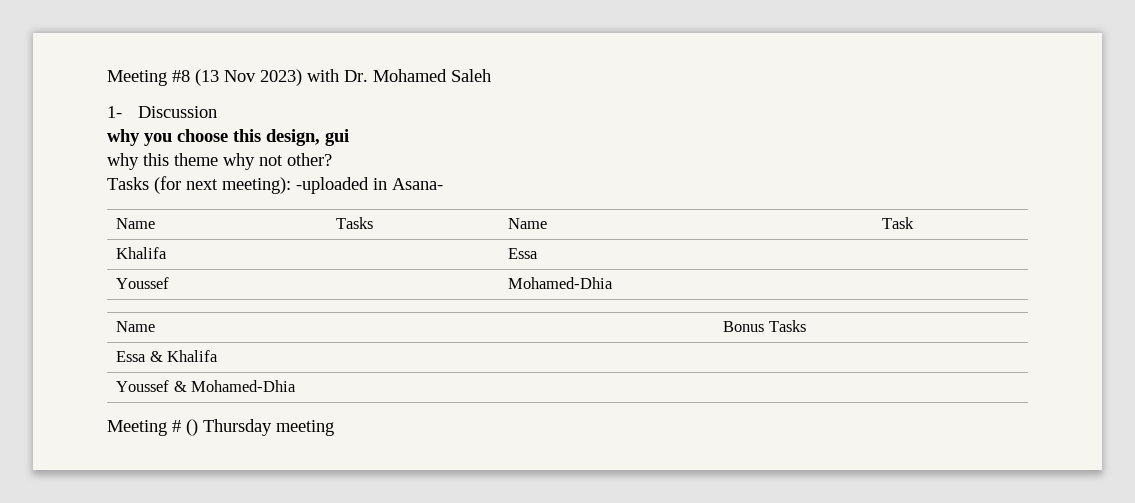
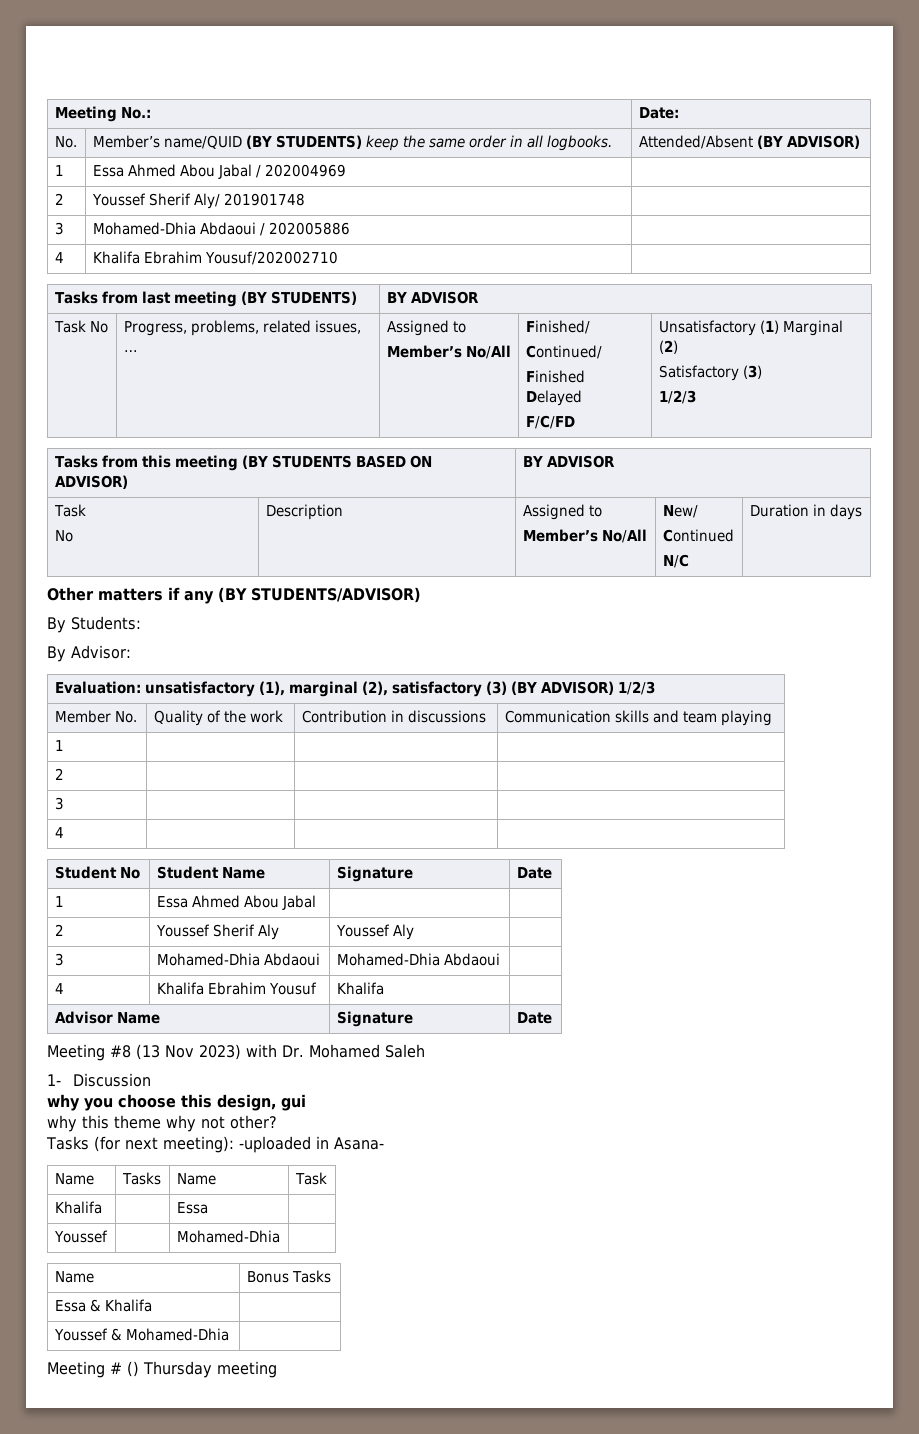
[107,70,167,86] Meeting -> [54,106,151,122] [638,107,679,119] [54,136,77,148] [92,135,612,151] [638,135,860,149] [54,165,64,176] [92,164,346,179] [54,193,64,205] [91,193,305,209] [54,222,64,235] [92,222,350,236] [54,252,64,263] [92,251,338,265] [54,291,357,307] [386,291,479,304] [53,320,108,333] [123,320,361,336] [123,350,138,352] [386,320,466,336] [386,345,511,359] [525,320,590,334] [525,345,602,359] [525,370,585,383] [525,390,582,406] [525,415,575,429] [658,320,843,336] [658,340,678,354] [658,365,762,381] [658,390,696,404] [54,455,432,471] [54,475,128,489] [522,455,615,468] [53,504,86,517] [54,530,73,542] [265,504,343,520] [522,504,602,520] [522,529,647,543] [662,505,698,518] [662,529,734,542] [662,554,689,568] [749,504,862,520] [47,587,421,604] [47,616,141,633] [47,645,131,662] [54,681,655,697] [54,710,137,723] [153,710,283,726] [301,710,486,723] [504,710,772,726] [54,740,64,751] [54,768,64,780] [54,797,64,810] [54,827,64,838] [54,866,140,879] [156,866,265,879] [336,866,413,882] [516,867,552,879] [54,896,64,907] [156,895,316,910] [54,924,64,936] [155,924,279,940] [335,924,414,940] [54,953,64,966] [156,953,320,966] [336,953,500,966] [54,983,64,994] [156,982,317,995] [336,982,384,995] [54,1011,160,1024] [336,1011,413,1027] [516,1012,552,1024] [47,1044,105,1061] Meeting No.: | Date: // No. | Member’s name/QUID (BY STUDENTS) keep the same order in all logbooks. | Attended/Absent (BY ADVISOR) // 1 | Essa Ahmed Abou Jabal / 202004969 | // 2 | Youssef Sherif Aly/ 201901748 | // 3 | Mohamed-Dhia Abdaoui / 202005886 | // 4 | Khalifa Ebrahim Yousuf/202002710 | // Tasks from last meeting (BY STUDENTS) | BY ADVISOR // Task No | Progress, problems, related issues, … | Assigned to // Member’s No/All | Finished/ // Continued/ // Finished Delayed // F/C/FD | Unsatisfactory (1) Marginal (2) // Satisfactory (3) // 1/2/3 // Tasks from this meeting (BY STUDENTS BASED ON ADVISOR) | BY ADVISOR // Task // No | Description | Assigned to // Member’s No/All | New/ // Continued // N/C | Duration in days // Other matters if any (BY STUDENTS/ADVISOR) // By Students: // By Advisor: // Evaluation: unsatisfactory (1), marginal (2), satisfactory (3) (BY ADVISOR) 1/2/3 // Member No. | Quality of the work | Contribution in discussions | Communication skills and team playing // 1 | | | // 2 | | | // 3 | | | // 4 | | | // Student No | Student Name | Signature | Date // 1 | Essa Ahmed Abou Jabal | | // 2 | Youssef Sherif Aly | Youssef Aly | // 3 | Mohamed-Dhia Abdaoui | Mohamed-Dhia Abdaoui | // 4 | Khalifa Ebrahim Yousuf | Khalifa | // Advisor Name | Signature | Date // Meeting

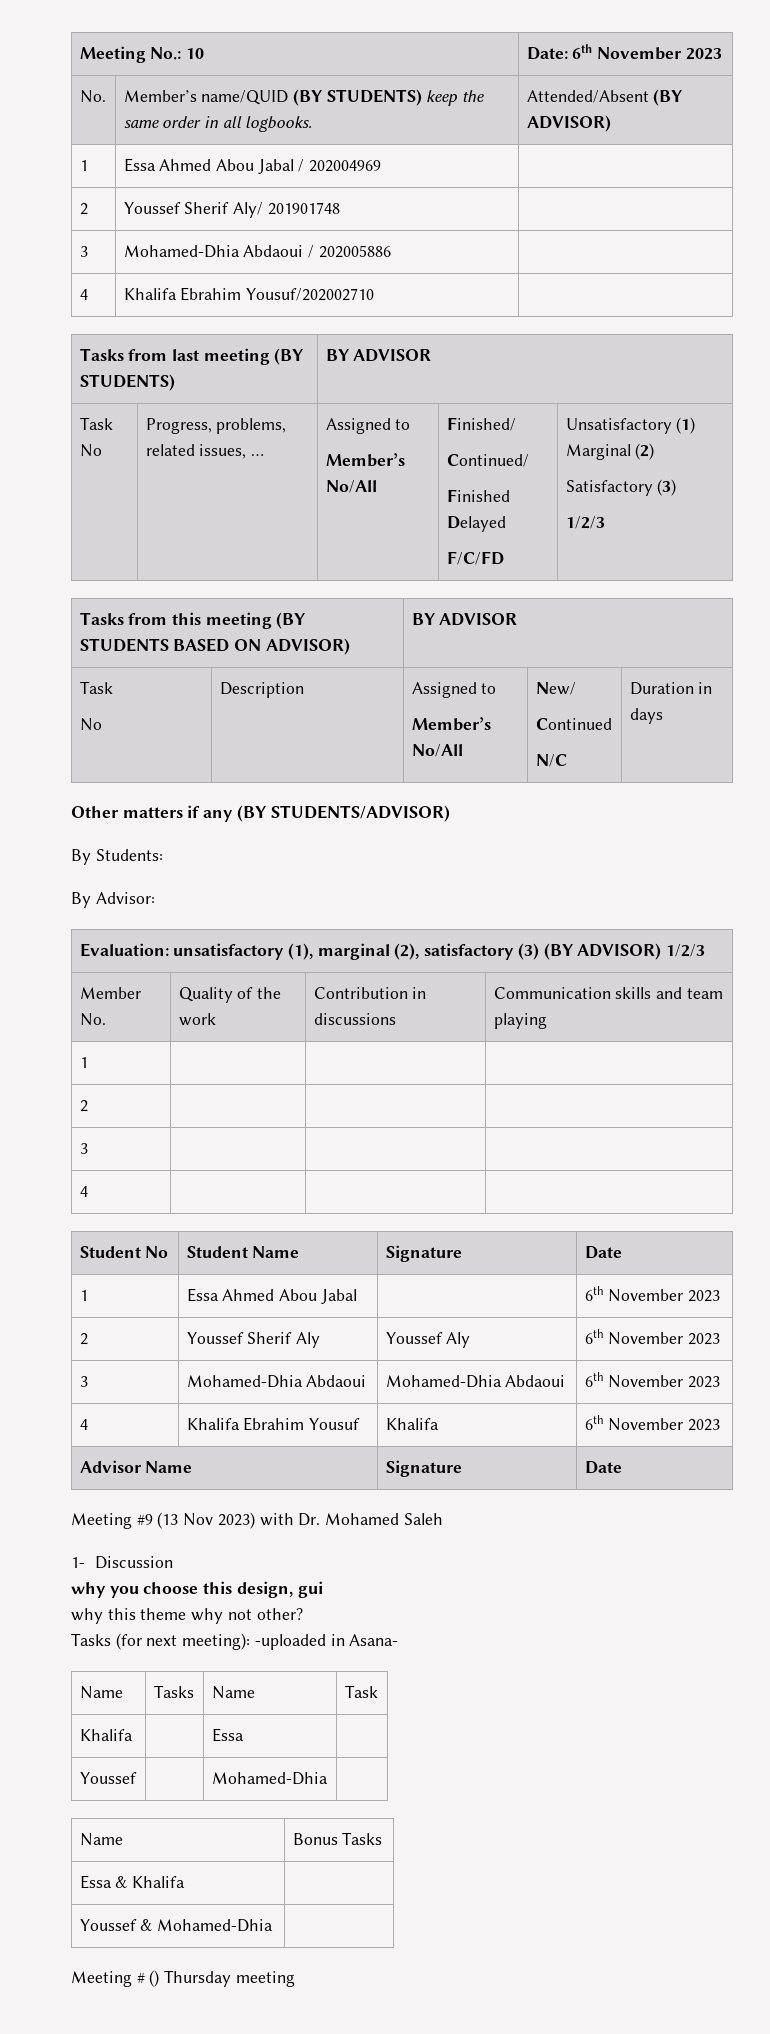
(151, 113) none -> [186,48,205,59] 10
(679, 113) none -> [572,44,722,60] 6th November 2023
(316, 902) none -> [584,1286,721,1302] 6th November 2023
(414, 932) none -> [584,1329,721,1345] 6th November 2023
(500, 959) none -> [584,1372,721,1388] 6th November 2023
(384, 988) none -> [584,1415,721,1431] 6th November 2023
[110,1045,131,1058] #8 -> [136,1514,153,1526] #9

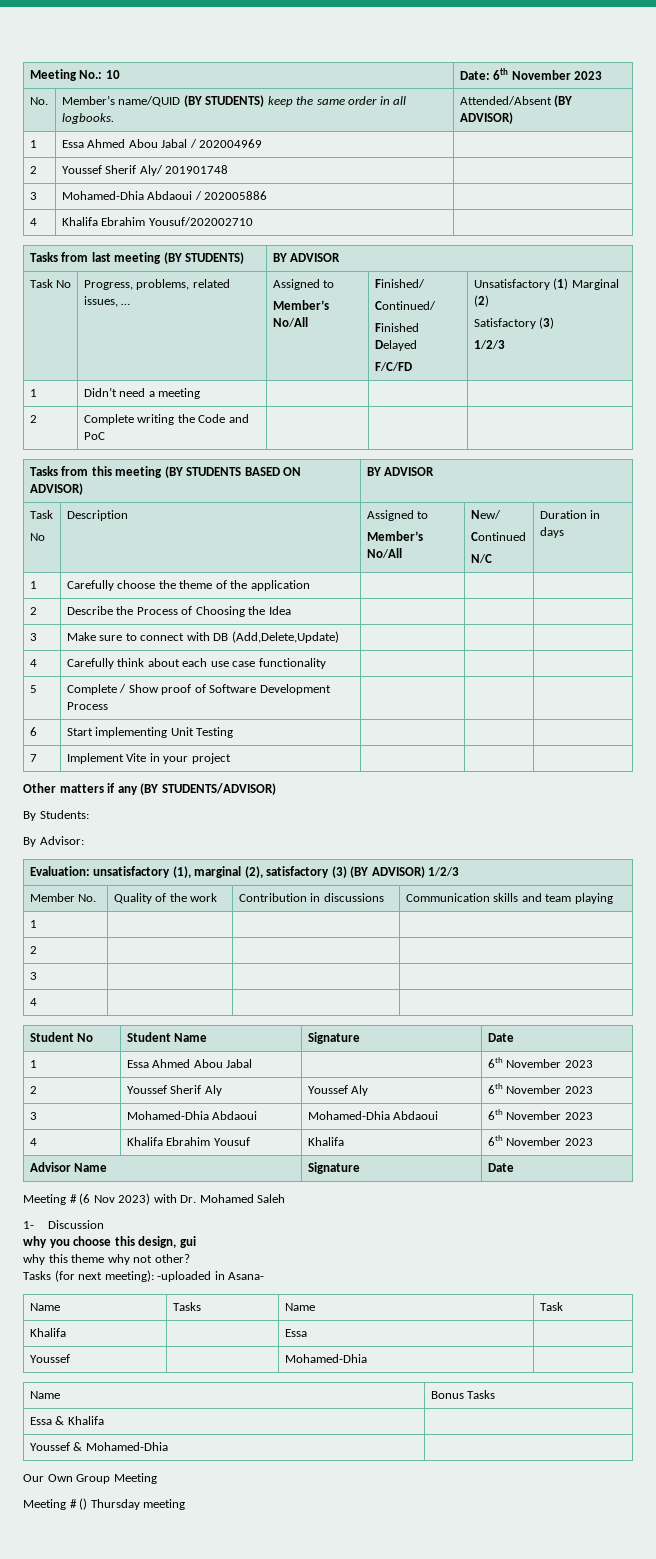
(605, 522) none -> [29,389,37,397] [83,387,201,399] [29,415,37,423] [83,414,249,425] [83,432,105,440] // 1 | Didn’t need a meeting | | | // 2 | Complete writing the Code and PoC | | |
(663, 716) none -> [29,581,37,589] [66,580,310,591] [29,607,37,615] [66,606,291,617] [29,633,37,641] [66,631,339,643] [29,659,37,667] [66,658,326,669] [29,685,37,693] [66,684,331,695] [66,702,108,710] [29,727,37,736] [66,727,234,738] [29,754,37,762] [66,753,231,764] // 1 | Carefully choose the theme of the application | | | // 2 | Describe the Process of Choosing the Idea | | | // 3 | Make sure to connect with DB (Add,Delete,Update) | | | // 4 | Carefully think about each use case functionality | | | // 5 | Complete / Show proof of Software Development Process | | | // 6 | Start implementing Unit Testing | | | // 7 | Implement Vite in your project | | |
[136,1512,179,1529] #9 (13 -> [69,1193,91,1205] # (6
(274, 1925) none -> [23,1473,157,1484] // Our Own Group Meeting

